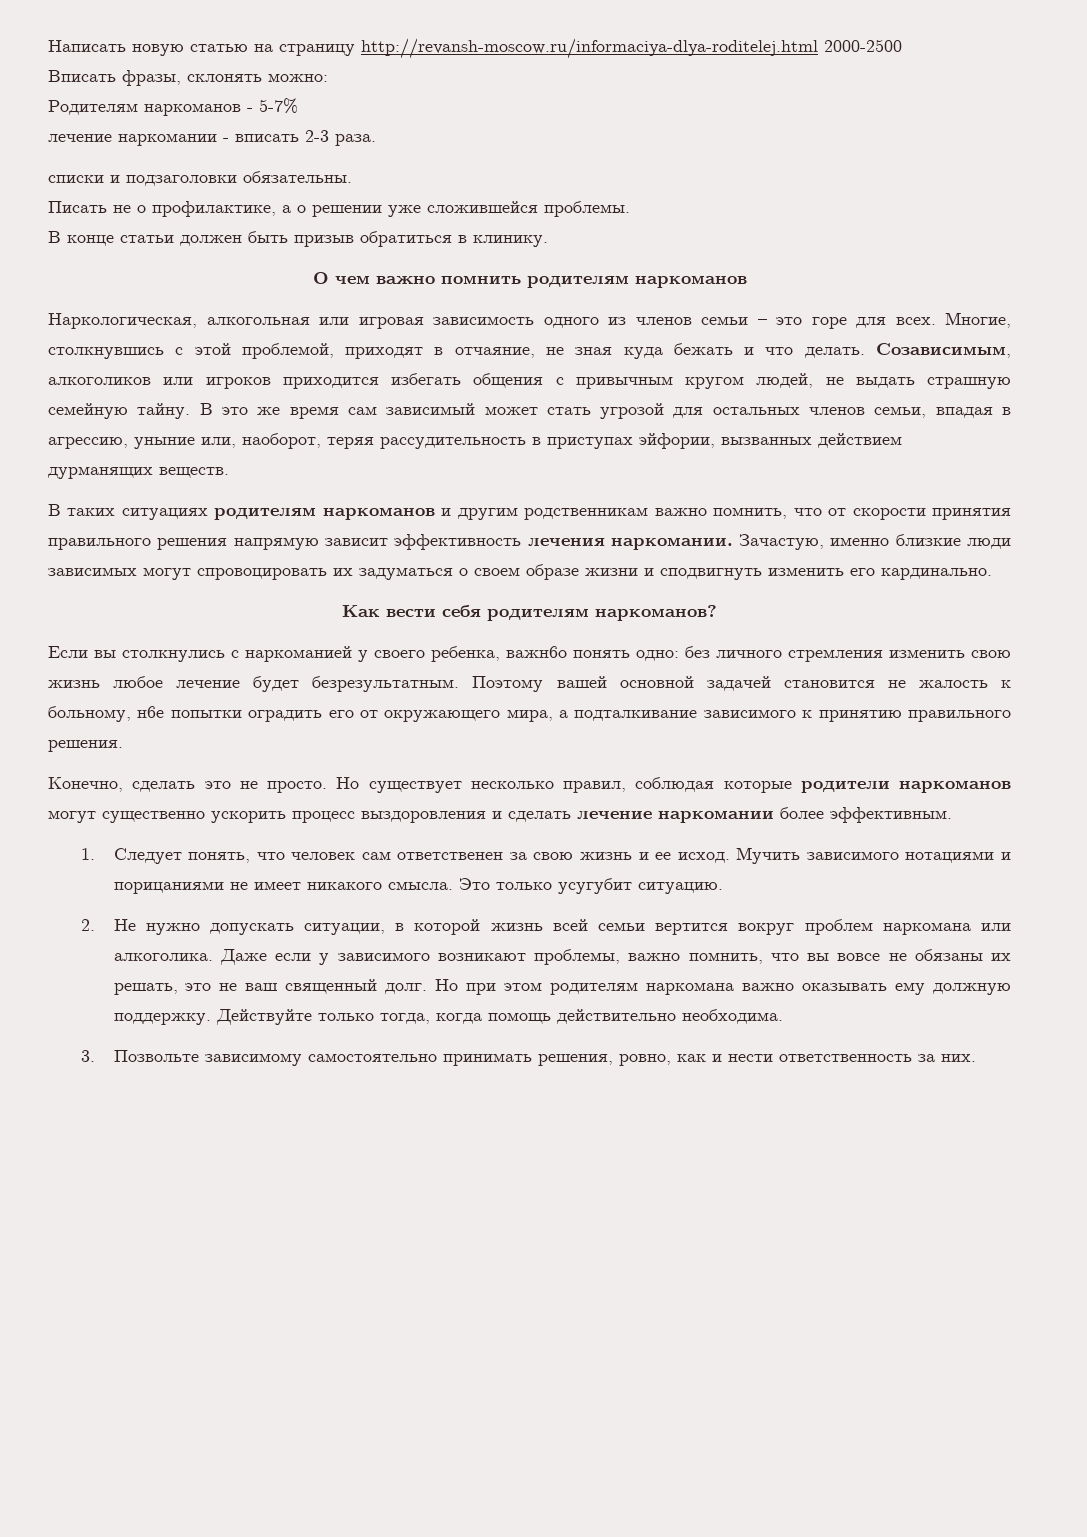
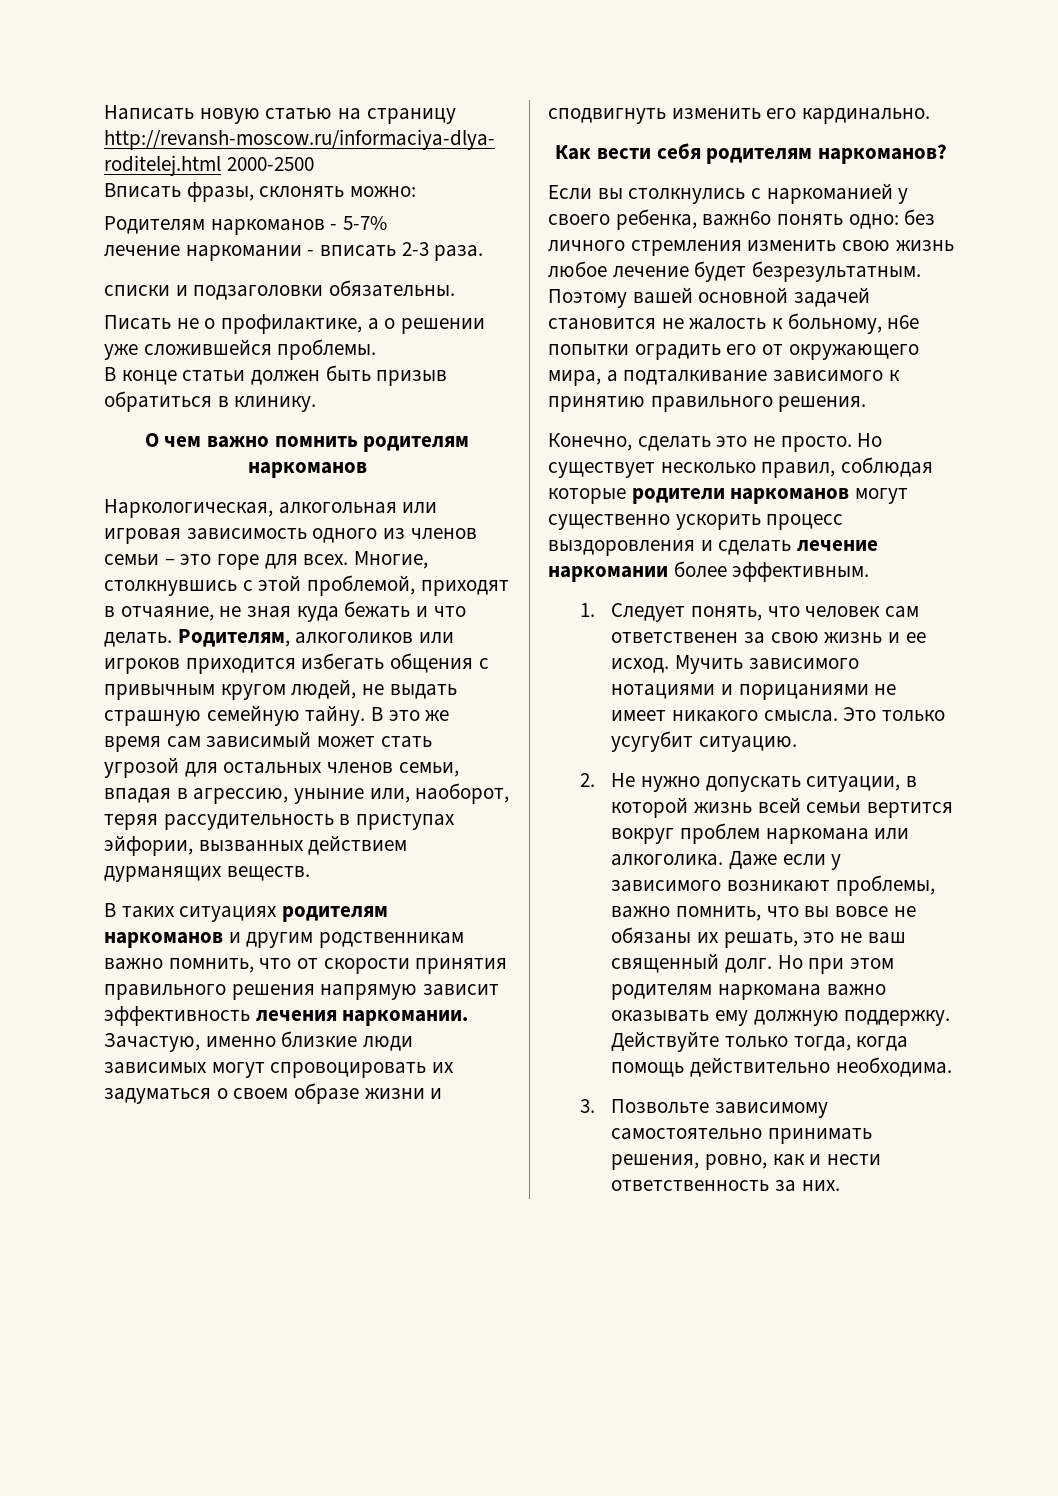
[876,343,1012,358] Созависимым, -> [177,629,290,647] Родителям,

